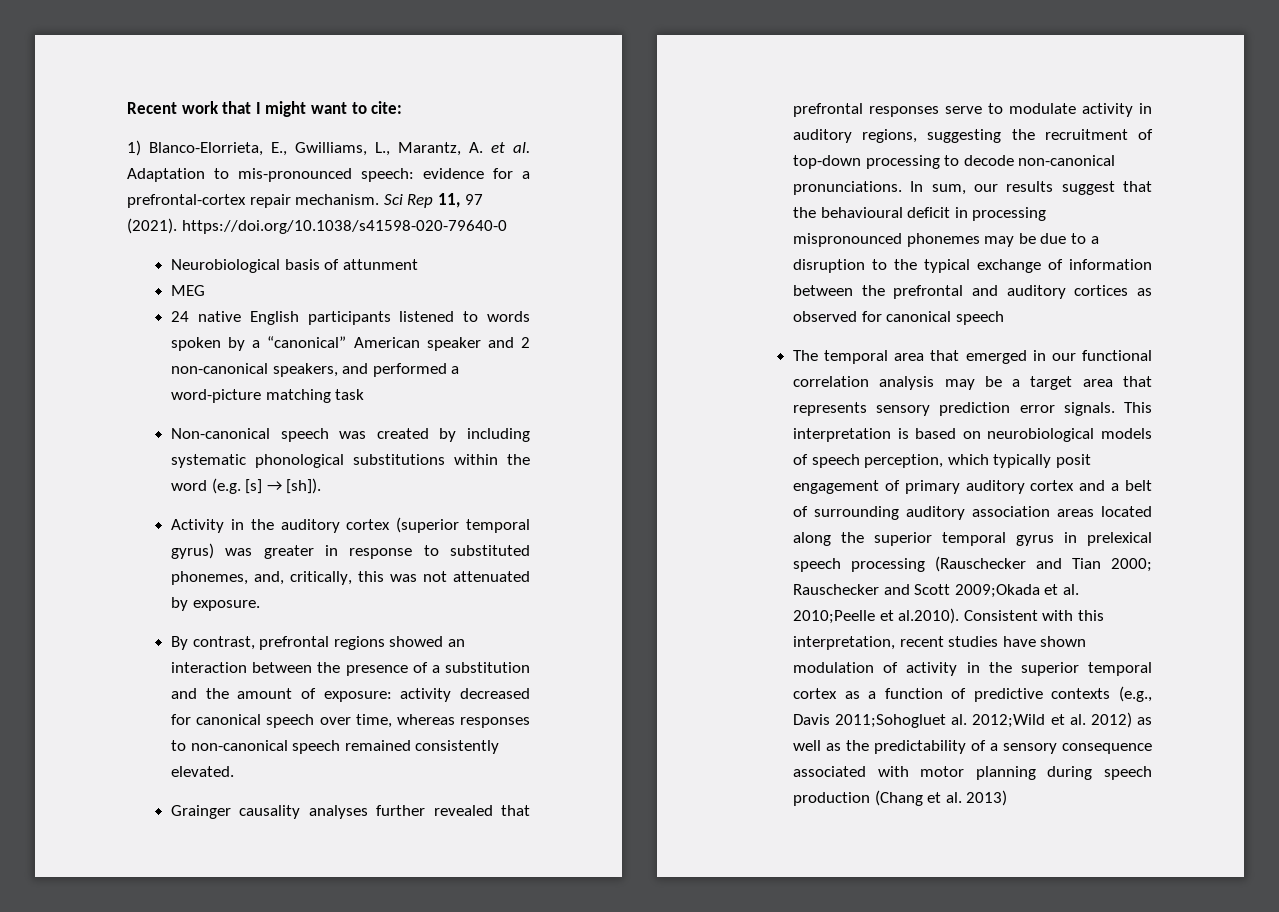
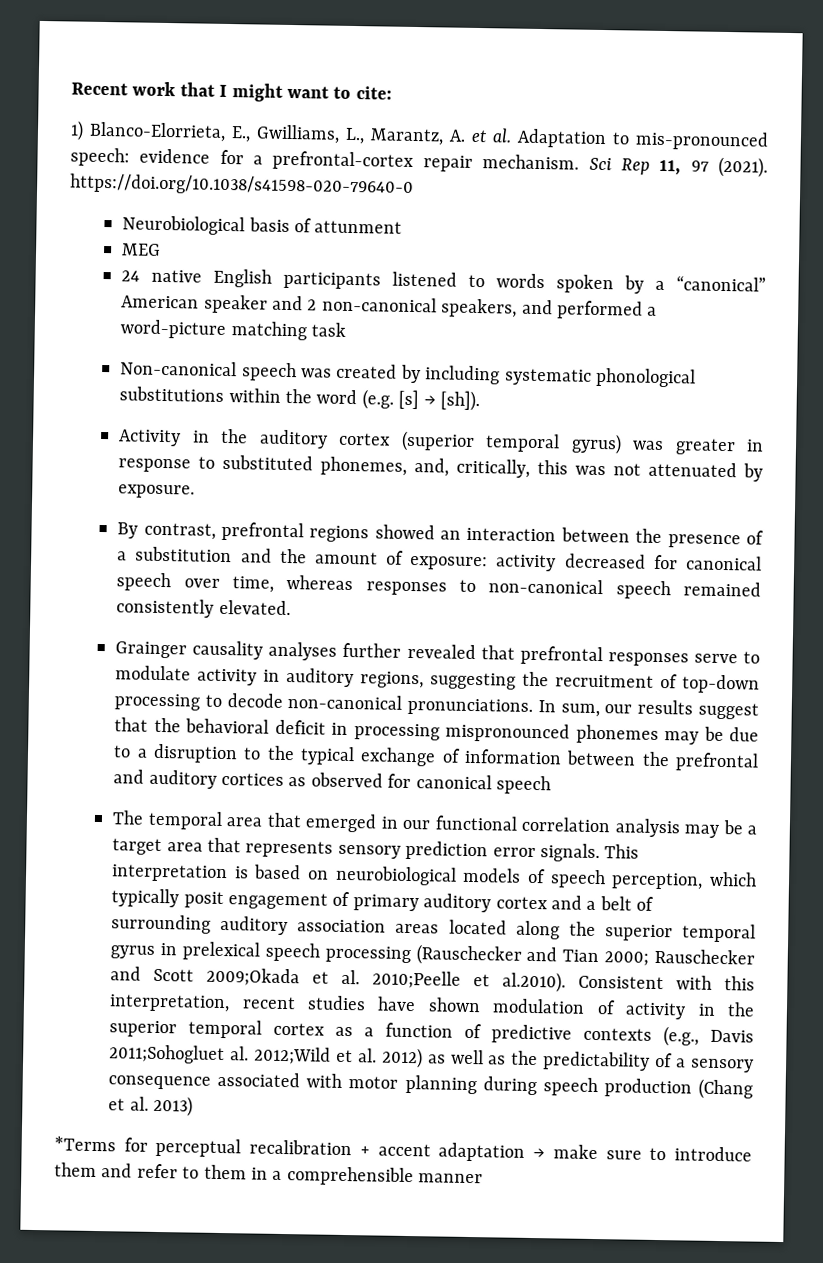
[820,207,903,218] behavioural -> [185,718,270,734] behavioral
(1008, 798) none -> [54,1136,753,1162] [54,1162,484,1187] // *Terms for perceptual recalibration + accent adaptation → make sure to introduce them and refer to them in a comprehensible manner

